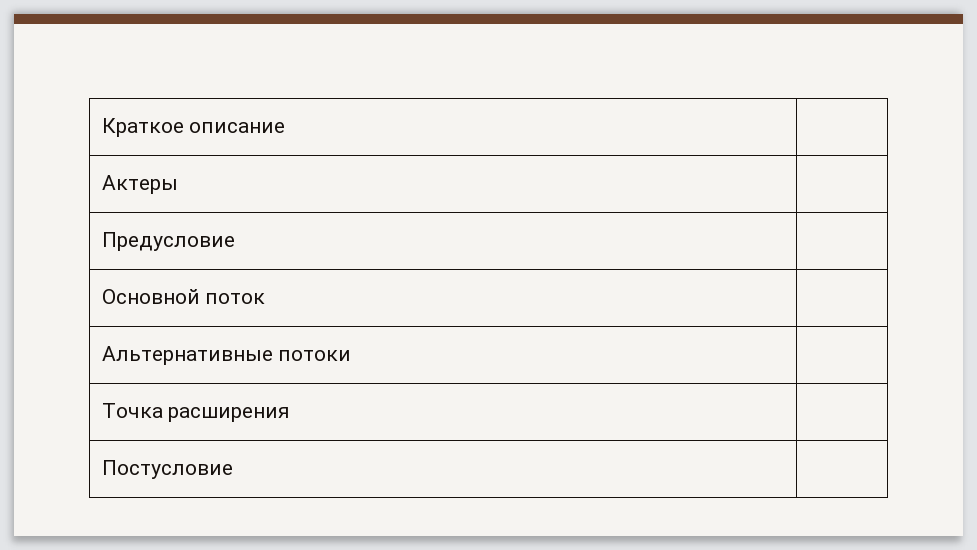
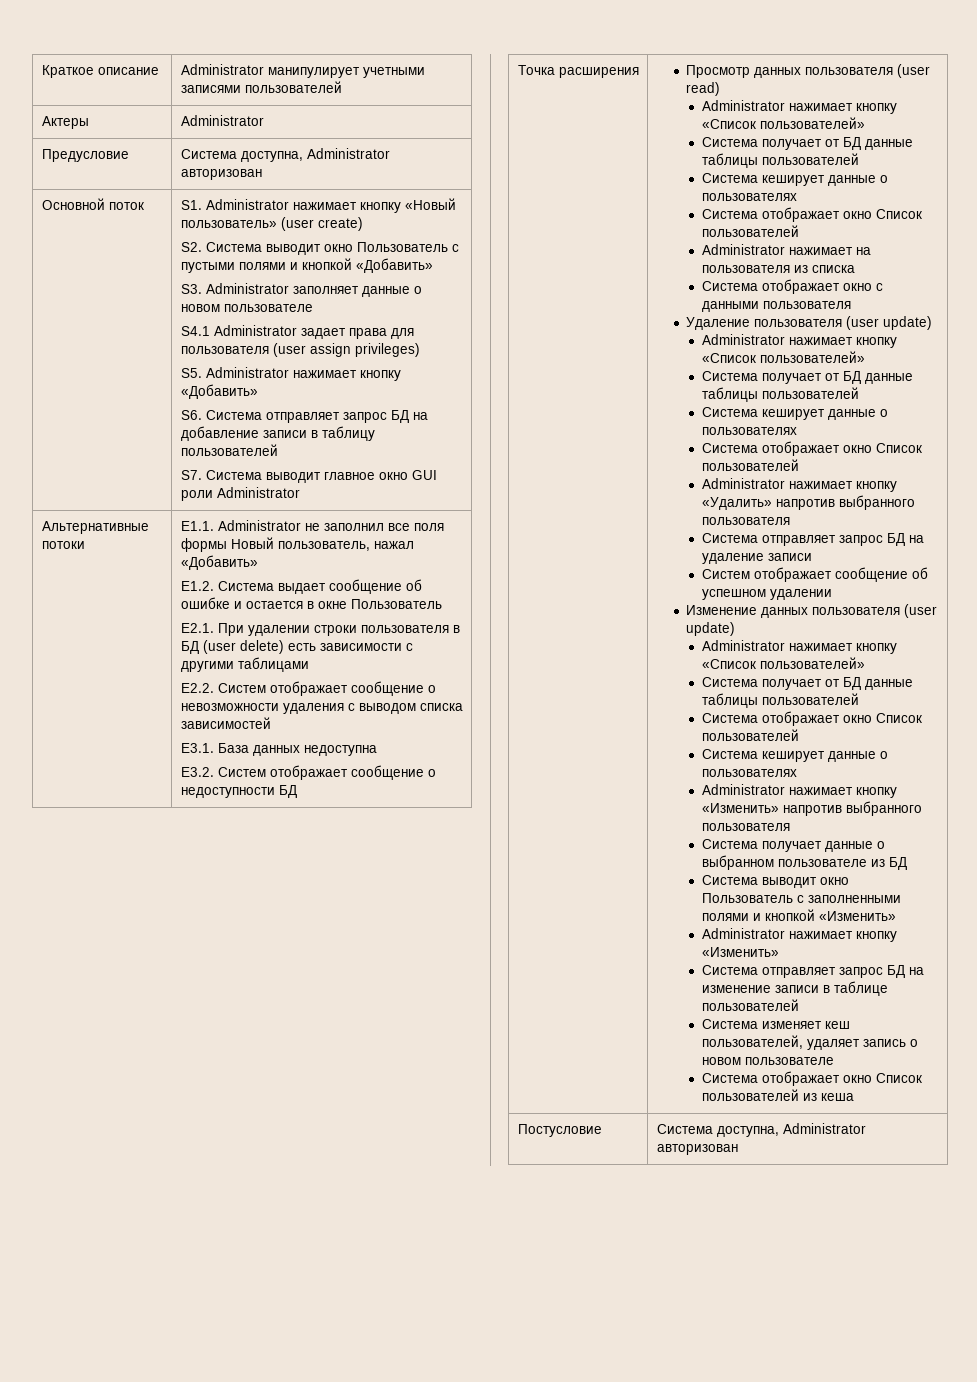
(286, 127) none -> [180,64,425,78] [180,81,342,93] Administrator манипулирует учетными записями пользователей
(178, 184) none -> [180,115,264,126] Administrator
[101,289,266,304] [101,346,352,365] [101,403,291,422] [101,460,233,479] // Основной поток | // Альтернативные потоки | // Точка расширения | // Постусловие | -> [180,148,390,162] [180,169,262,180] [41,198,144,210] [180,198,456,213] [180,217,363,231] [180,242,459,255] [180,258,433,273] [180,283,422,297] [180,304,313,312] [180,325,414,339] [180,343,420,357] [180,367,401,381] [180,384,258,399] [180,410,428,423] [180,426,375,441] [180,444,278,456] [180,470,437,483] [180,487,300,501] [41,521,149,534] [41,541,85,549] [180,520,444,531] [180,537,414,552] [180,555,258,570] [180,579,422,594] [180,597,442,609] [180,623,460,636] [180,640,413,654] [180,657,309,672] [180,681,436,696] [180,703,463,714] [180,717,271,729] [180,743,377,756] [180,765,436,780] [180,785,297,798] [517,65,639,78] [686,64,931,78] [686,82,721,96] [701,100,897,114] [701,117,865,129] [701,137,913,150] [701,153,859,168] [701,173,888,186] [701,193,797,201] [701,207,922,222] [701,225,799,237] [701,244,871,255] [701,265,855,273] [701,279,883,294] [701,301,851,312] [686,316,933,330] [701,334,897,348] [701,351,865,363] [701,371,913,384] [701,387,859,402] [701,407,888,420] [701,427,797,435] [701,441,922,456] [701,459,799,471] [701,478,897,492] [701,495,915,510] [701,517,790,525] [701,533,924,546] [701,553,812,564] [701,567,928,582] [701,589,832,600] [686,604,938,618] [686,622,736,636] [701,640,897,654] [701,657,865,669] [701,677,913,690] [701,693,859,708] [701,711,922,726] [701,729,799,741] [701,749,888,762] [701,769,797,777] [701,784,897,798] [701,801,922,816] [701,823,790,831] [701,839,885,852] [701,855,907,870] [701,875,849,888] [701,893,901,903] [701,909,896,921] [701,928,897,942] [701,947,779,957] [701,965,924,978] [701,981,888,996] [701,999,799,1011] [701,1019,850,1029] [701,1035,918,1050] [701,1057,834,1065] [701,1071,922,1086] [701,1089,854,1101] [517,1124,602,1137] [656,1123,866,1137] [656,1144,738,1155] Система доступна, Administrator авторизован // Основной поток | S1. Administrator нажимает кнопку «Новый пользователь» (user create) // S2. Система выводит окно Пользователь с пустыми полями и кнопкой «Добавить» // S3. Administrator заполняет данные о новом пользователе // S4.1 Administrator задает права для пользователя (user assign privileges) // S5. Administrator нажимает кнопку «Добавить» // S6. Система отправляет запрос БД на добавление записи в таблицу пользователей // S7. Система выводит главное окно GUI роли Administrator // Альтернативные потоки | Е1.1. Administrator не заполнил все поля формы Новый пользователь, нажал «Добавить» // Е1.2. Система выдает сообщение об ошибке и остается в окне Пользователь // E2.1. При удалении строки пользователя в БД (user delete) есть зависимости с другими таблицами // E2.2. Систем отображает сообщение о невозможности удаления с выводом списка зависимостей // E3.1. База данных недоступна // E3.2. Систем отображает сообщение о недоступности БД // Точка расширения | Просмотр данных пользователя (user read) // Administrator нажимает кнопку «Список пользователей» // Система получает от БД данные таблицы пользователей // Система кеширует данные о пользователях // Система отображает окно Список пользователей // Administrator нажимает на пользователя из списка // Система отображает окно с данными пользователя // Удаление пользователя (user update) // Administrator нажимает кнопку «Список пользователей» // Система получает от БД данные таблицы пользователей // Система кеширует данные о пользователях // Система отображает окно Список пользователей // Administrator нажимает кнопку «Удалить» напротив выбранного пользователя // Система отправляет запрос БД на удаление записи // Систем отображает сообщение об успешном удалении // Изменение данных пользователя (user update) // Administrator нажимает кнопку «Список пользователей» // Система получает от БД данные таблицы пользователей // Система отображает окно Список пользователей // Система кеширует данные о пользователях // Administrator нажимает кнопку «Изменить» напротив выбранного пользователя // Система получает данные о выбранном пользователе из БД // Система выводит окно Пользователь с заполненными полями и кнопкой «Изменить» // Administrator нажимает кнопку «Изменить» // Система отправляет запрос БД на изменение записи в таблице пользователей // Система изменяет кеш пользователей, удаляет запись о новом пользователе // Система отображает окно Список пользователей из кеша // Постусловие | Система доступна, Administrator авторизован

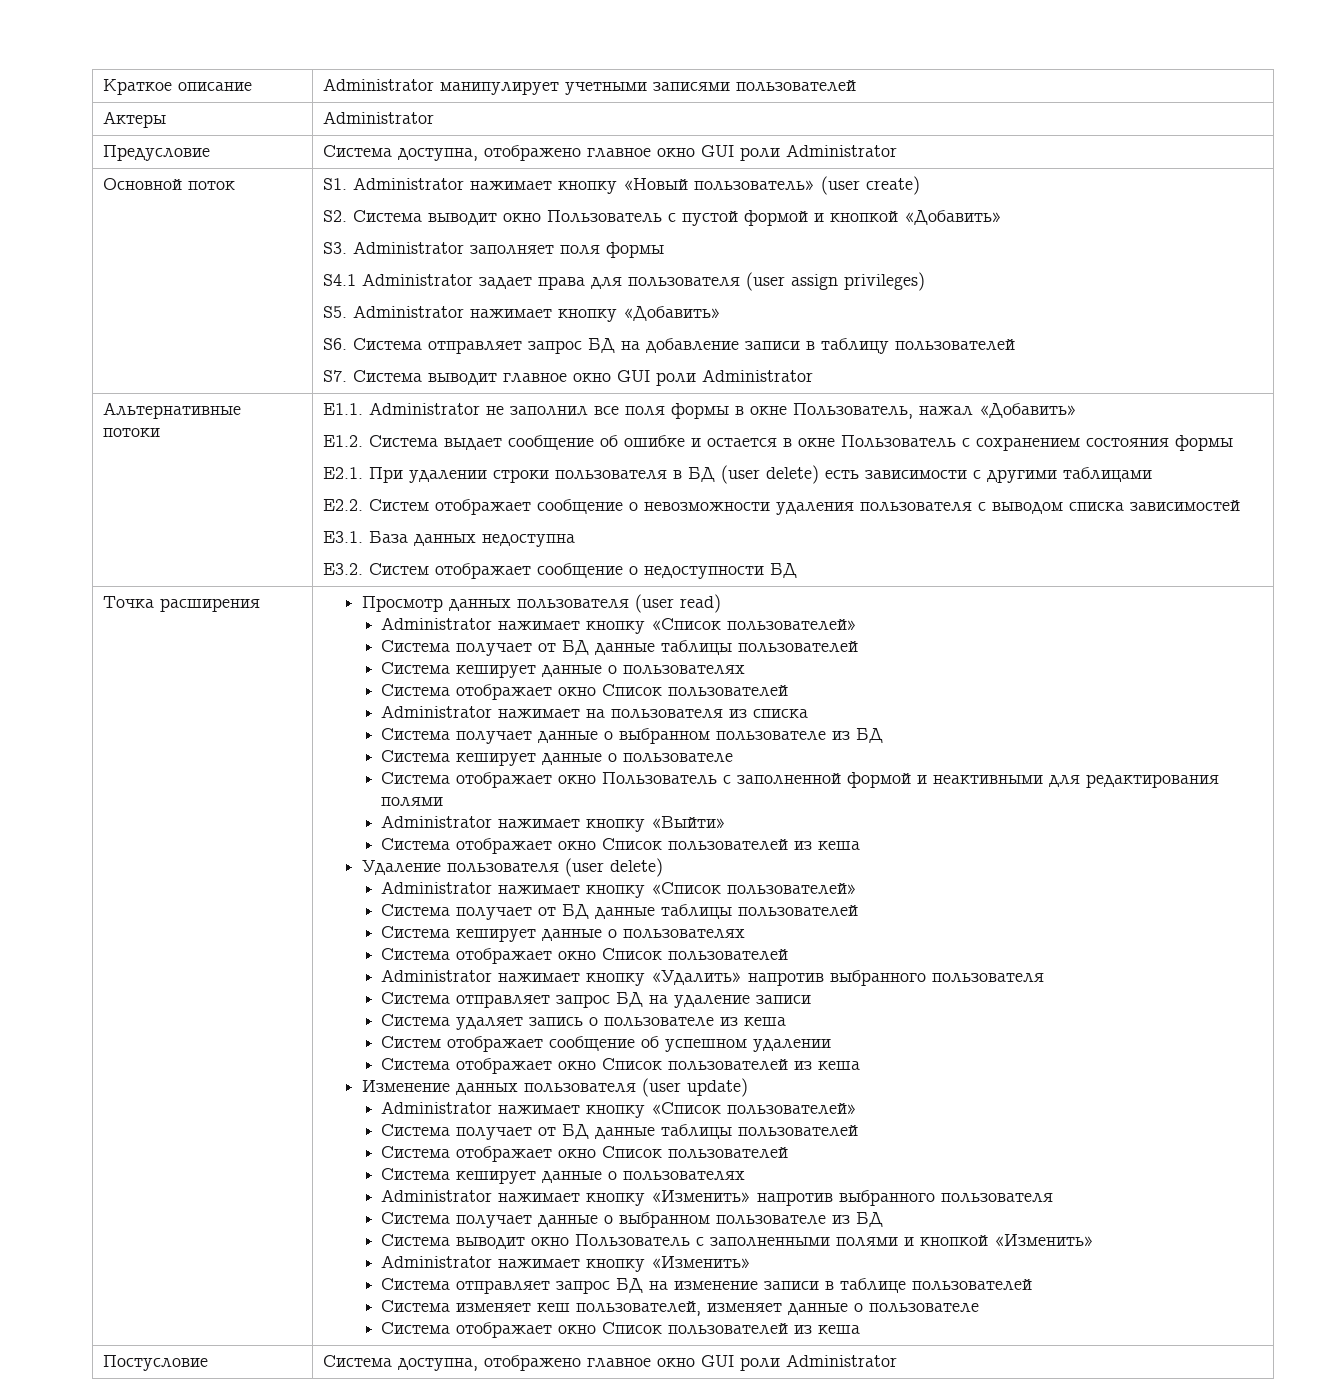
[306,148,390,159] [180,169,262,180] Administrator авторизован -> [483,144,897,161] отображено главное окно GUI роли Administrator
[180,262,286,273] пустыми полями -> [681,210,808,226] пустой формой
[361,286,422,297] [180,304,313,312] данные о новом пользователе -> [559,242,664,258] поля формы
[230,537,370,551] Новый пользователь, -> [734,403,913,419] в окне Пользователь,
(442, 604) none -> [961,435,1233,451] с сохранением состояния формы
(344, 708) none -> [859,502,972,512] пользователя
[761,279,883,294] [701,301,851,312] отображает окно с данными пользователя -> [456,728,884,744] [381,750,734,766] [381,772,1220,788] [381,797,444,807] [381,815,727,832] [381,838,861,854] получает данные о выбранном пользователе из БД // Система кеширует данные о пользователе // Система отображает окно Пользователь с заполненной формой и неактивными для редактирования полями // Administrator нажимает кнопку «Выйти» // Система отображает окно Список пользователей из кеша
[883,316,933,330] update) -> [609,858,663,877] delete)
(812, 557) none -> [381,1014,787,1030] // Система удаляет запись о пользователе из кеша
(832, 594) none -> [381,1058,861,1074] // Система отображает окно Список пользователей из кеша
[806,1039,918,1050] [701,1057,741,1065] удаляет запись о новом -> [707,1303,864,1315] изменяет данные о
[782,1123,866,1134] [656,1144,738,1155] Administrator авторизован -> [483,1354,897,1371] отображено главное окно GUI роли Administrator

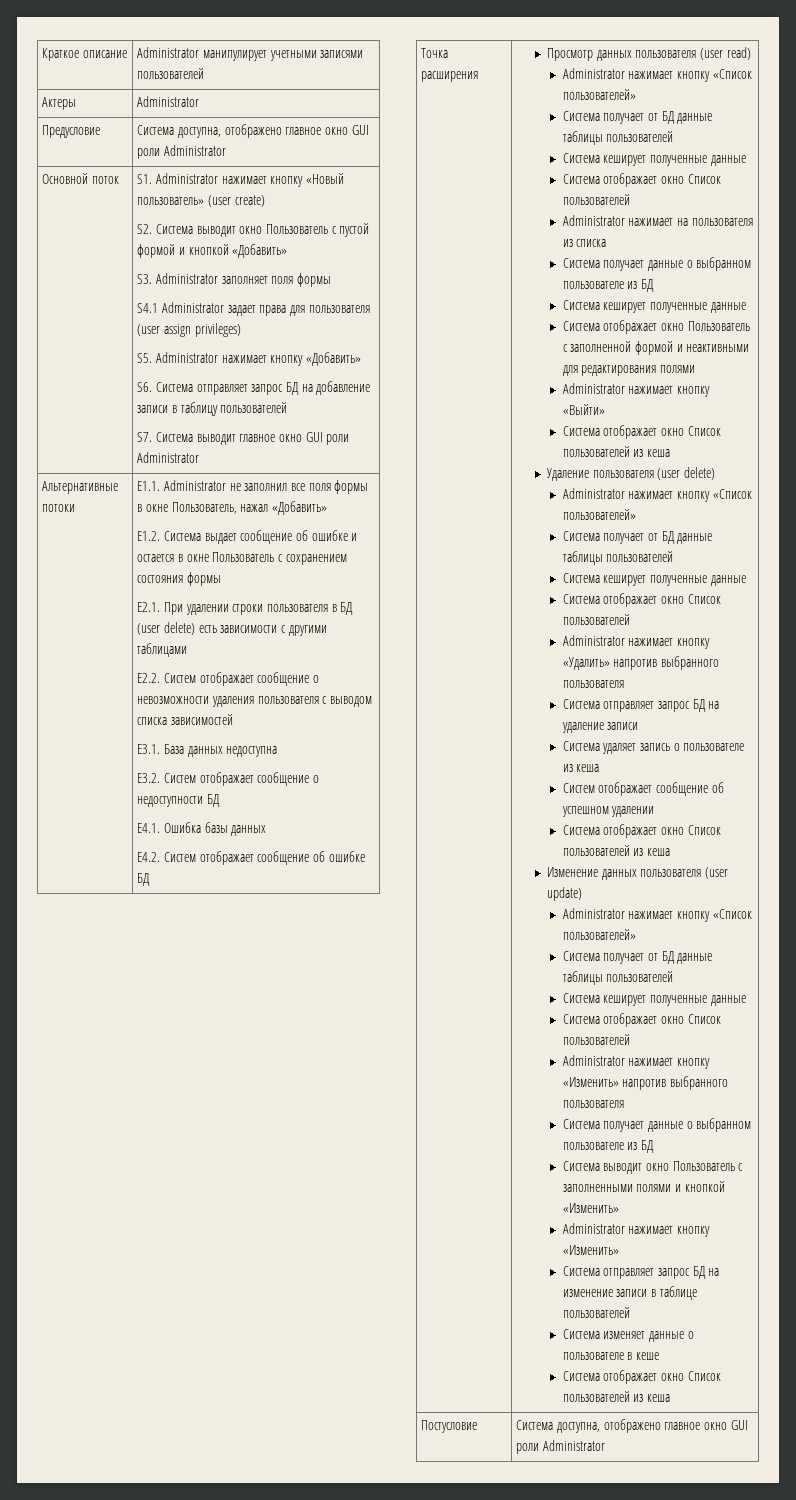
(797, 570) none -> [137,822,267,836] [137,851,365,865] [137,873,151,886] // E4.1. Ошибка базы данных // E4.2. Систем отображает сообщение об ошибке БД
[542,665,746,677] данные о пользователях -> [649,155,746,166] полученные данные
[542,753,734,765] данные о пользователе -> [649,302,746,313] полученные данные
[542,929,746,941] данные о пользователях -> [649,575,746,586] полученные данные
[381,1146,789,1162] [381,1168,746,1184] // Система отображает окно Список пользователей // Система кеширует данные о пользователях -> [562,993,746,1006] [562,1013,721,1027] [562,1034,630,1045] // Система кеширует полученные данные // Система отображает окно Список пользователей
[537,1301,980,1316] кеш пользователей, изменяет данные о пользователе -> [648,1331,694,1342] [562,1352,659,1360] данные о пользователе в кеше

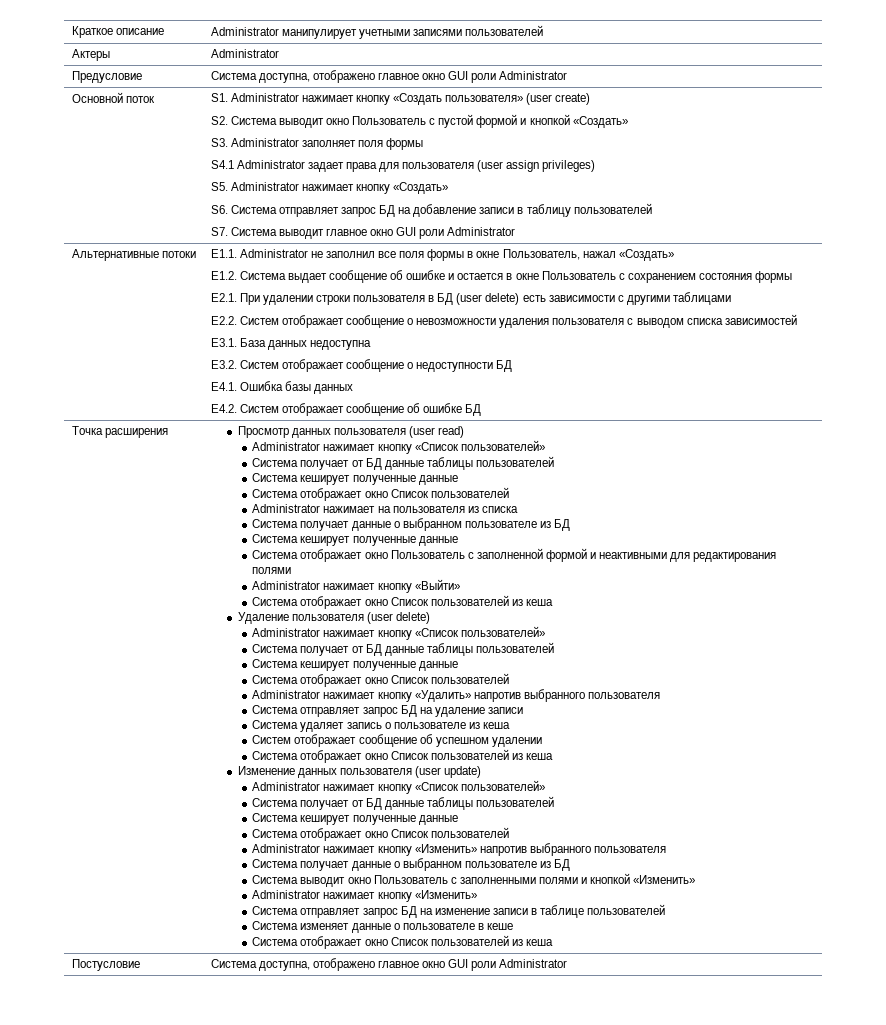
[306,173,345,184] [137,197,205,205] «Новый пользователь» -> [393,93,524,105] «Создать пользователя»
[232,244,288,258] «Добавить» -> [572,116,628,128] «Создать»
[306,352,362,366] «Добавить» -> [393,182,449,194] «Создать»
[272,501,328,515] «Добавить» -> [618,249,674,261] «Создать»

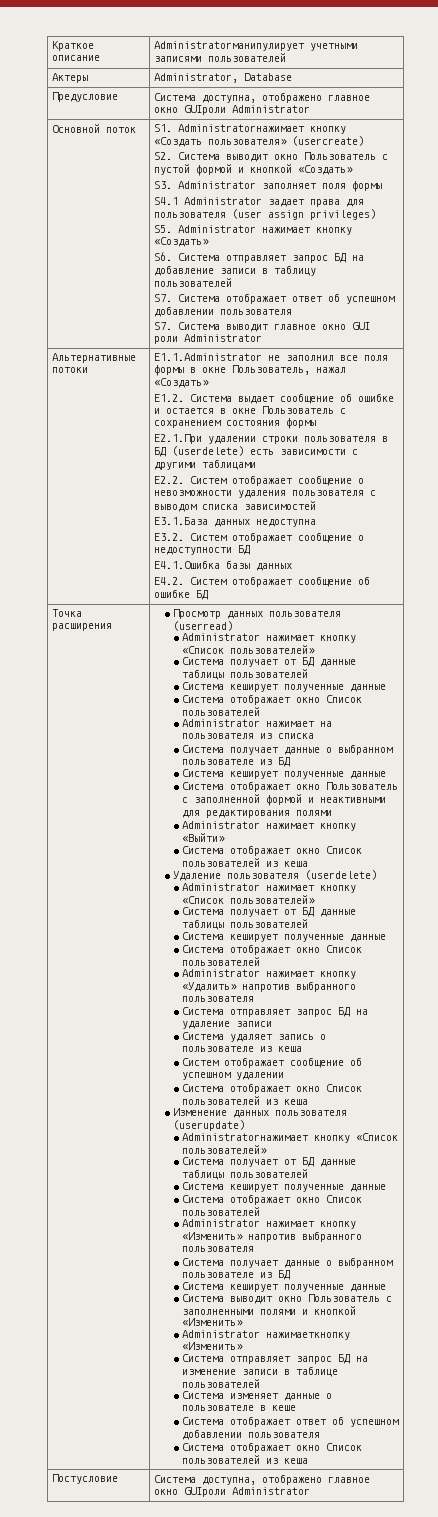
[210,27,357,39] Administrator манипулирует -> [153,41,305,51] Administratorманипулирует
[210,49,279,58] Administrator -> [153,73,292,83] Administrator, Database
[448,71,497,83] GUI роли -> [183,105,226,115] GUIроли
[230,93,354,102] Administrator нажимает -> [177,124,305,132] Administratorнажимает
[526,93,591,105] (user create) -> [291,136,364,146] (usercreate)
(652, 208) none -> [153,293,395,304] [153,306,292,317] // S7. Система отображает ответ об успешном добавлении пользователя
[210,249,308,258] Е1.1. Administrator -> [153,353,262,361] Е1.1.Administrator
[210,293,260,305] E2.1. При -> [153,434,202,444] E2.1.При
[456,293,520,305] (user delete) -> [171,446,244,456] (userdelete)
[210,338,266,347] E3.1. База -> [153,517,208,525] E3.1.База
[210,381,283,391] E4.1. Ошибка -> [153,560,220,569] E4.1.Ошибка
[409,426,465,438] (user read) -> [172,621,233,631] (userread)
[367,612,431,624] (user delete) -> [304,870,377,880] (userdelete)
[415,766,482,778] [252,782,376,791] (user update) // Administrator нажимает -> [172,1120,245,1131] [181,1133,309,1141] (userupdate) // Administratorнажимает
(571, 865) none -> [181,1282,386,1292] // Система кеширует полученные данные
[323,892,412,902] нажимает кнопку -> [265,1332,350,1340] нажимаеткнопку
(513, 926) none -> [181,1416,399,1427] [181,1429,320,1440] // Система отображает ответ об успешном добавлении пользователя
[448,959,497,971] GUI роли -> [183,1487,226,1497] GUIроли

